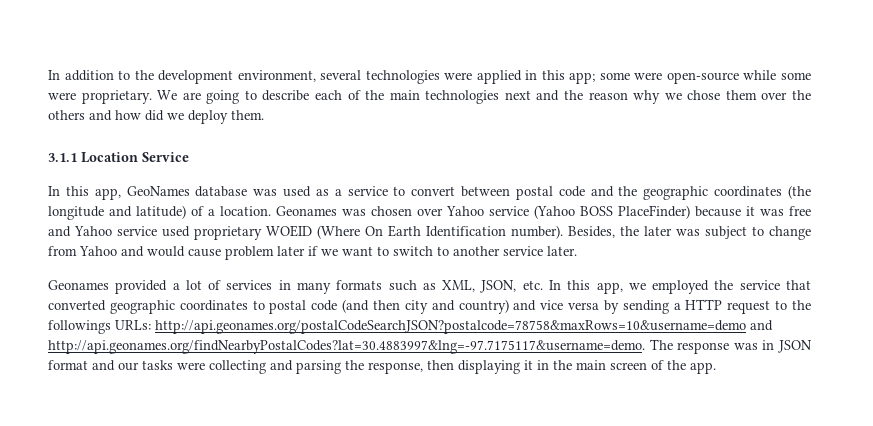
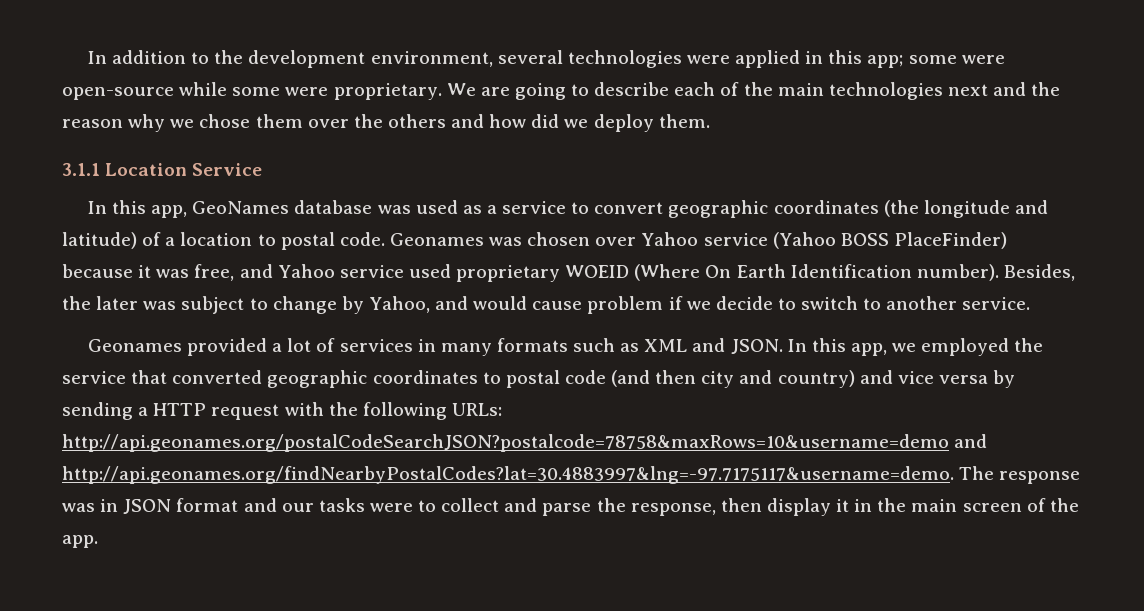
[461,186,638,200] between postal code and the -> (664, 208) none
[220,206,271,216] location. -> [180,232,385,250] location to postal code.
[789,206,811,216] free -> [194,264,235,281] free,
[48,246,117,256] from Yahoo -> [341,296,430,314] by Yahoo,
[277,246,305,256] later -> (664, 305) none
[342,246,373,256] want -> [715,296,773,310] decide
[503,246,577,256] service later. -> [962,297,1031,310] service.
[442,280,543,293] XML, JSON, etc. -> [644,338,783,354] XML and JSON.
[775,300,812,310] [48,320,111,334] to the followings -> [284,402,447,420] with the following
[209,360,341,374] collecting and parsing -> [418,498,592,516] to collect and parse
[458,360,520,374] displaying -> [766,498,831,516] display

